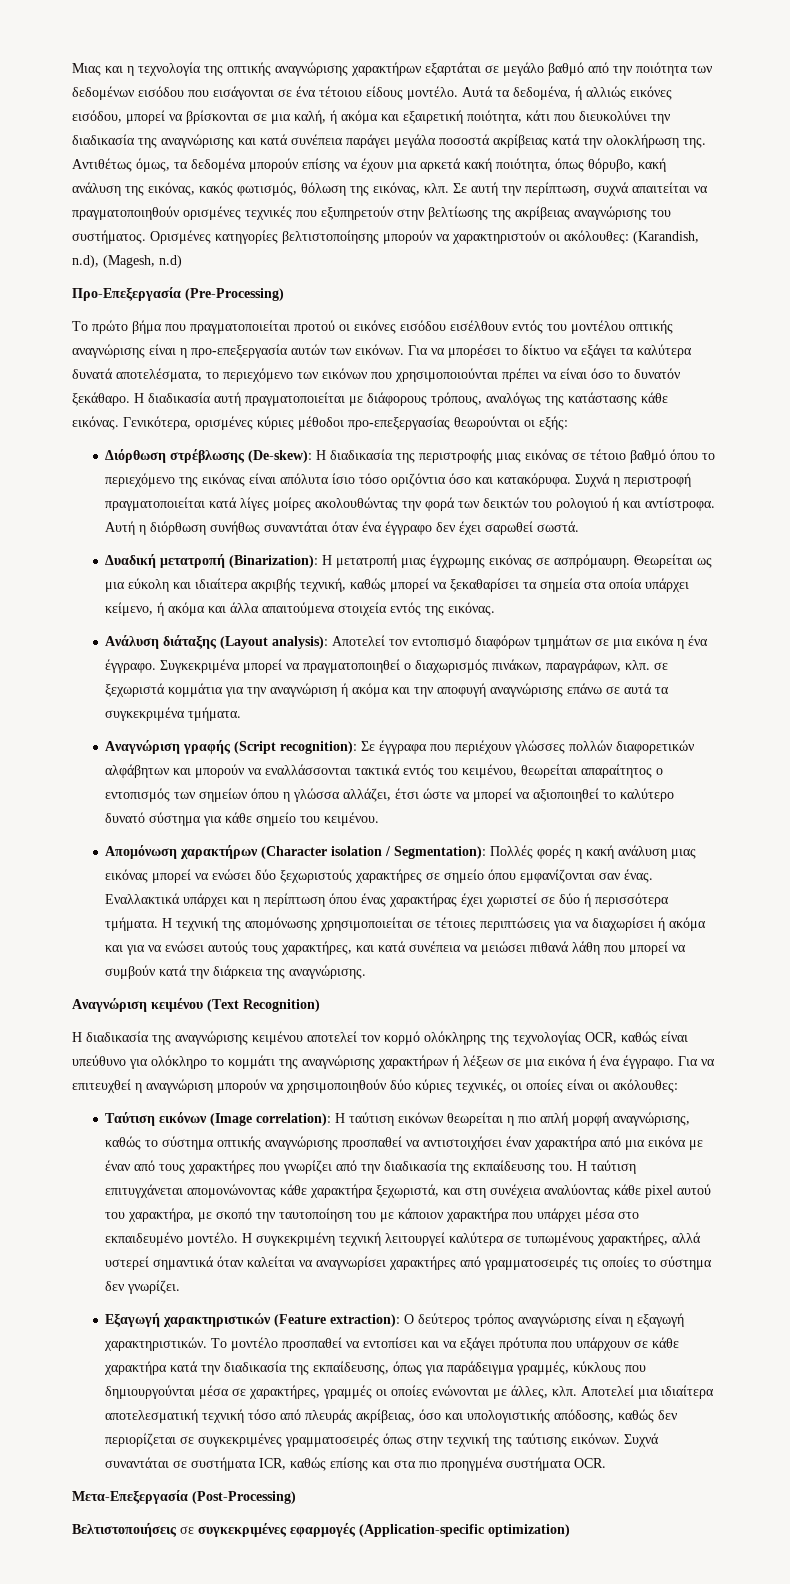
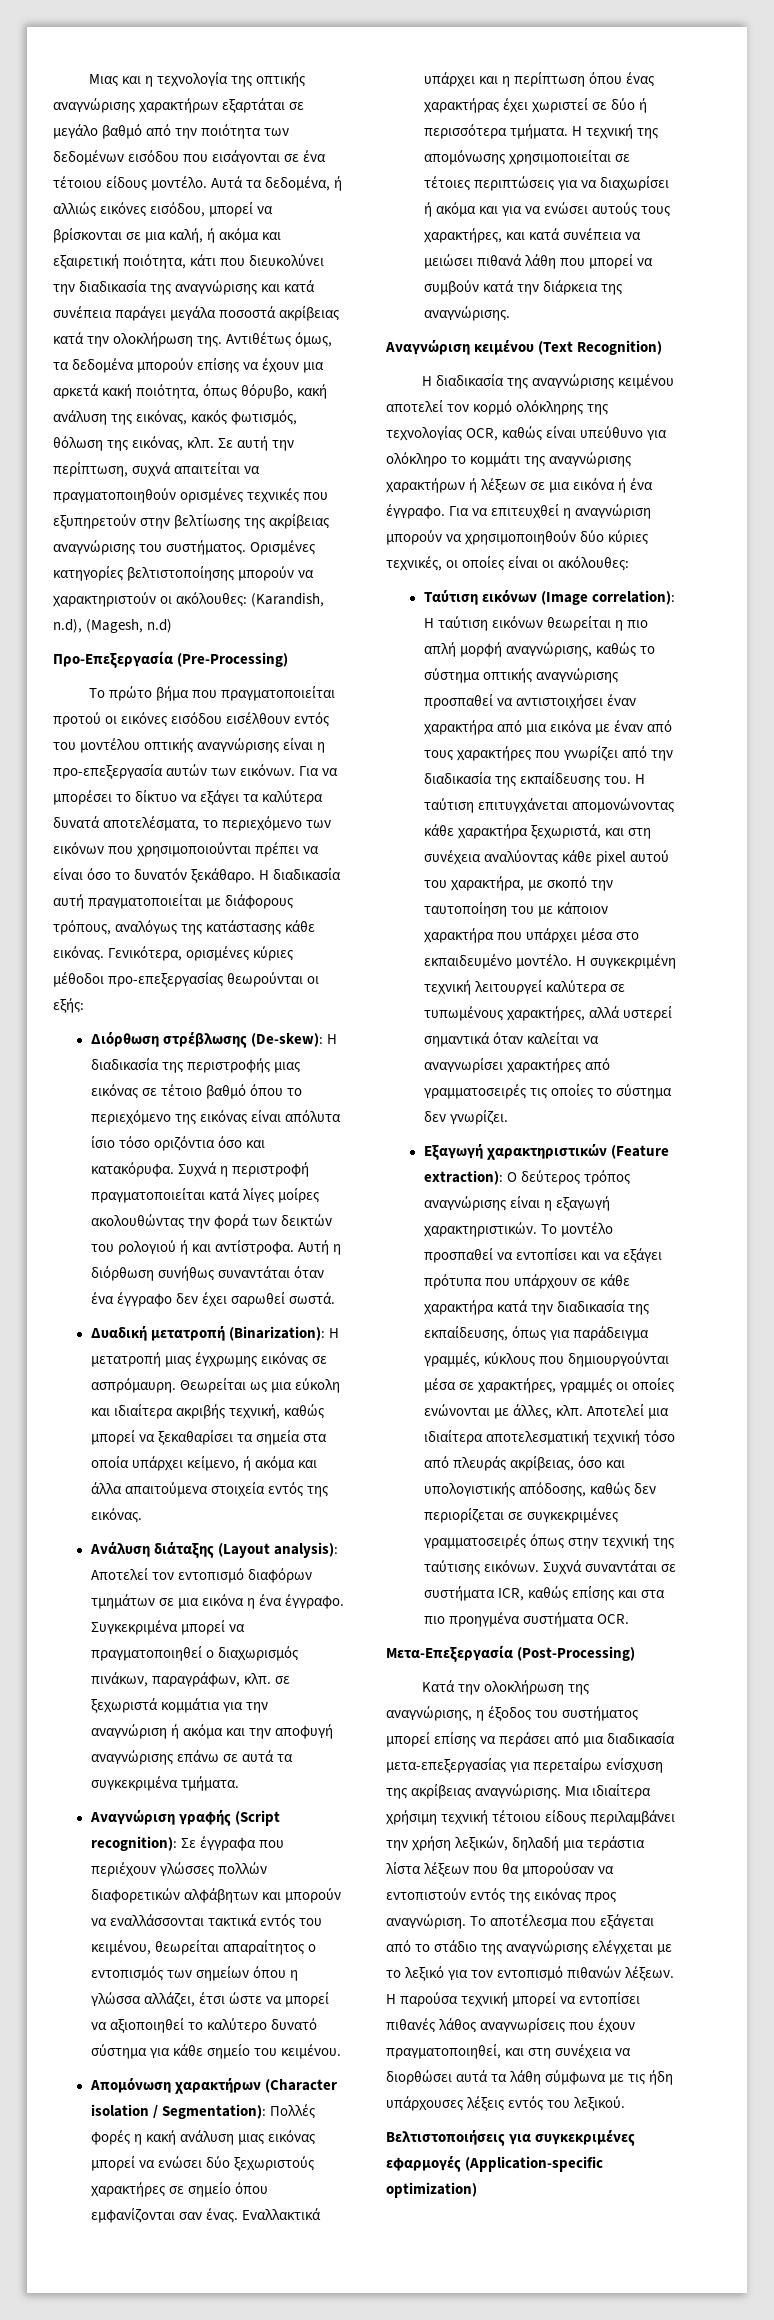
(296, 1497) none -> [421,1680,591,1695] [386,1706,640,1721] [386,1732,676,1747] [386,1758,664,1773] [386,1784,652,1799] [386,1810,676,1825] [386,1836,646,1851] [386,1862,615,1877] [386,1888,618,1903] [386,1914,655,1929] [386,1940,673,1955] [386,1966,675,1981] [386,1992,641,2007] [386,2018,636,2033] [386,2044,632,2059] [386,2070,674,2085] [386,2096,626,2111] // Κατά την ολοκλήρωση της αναγνώρισης, η έξοδος του συστήματος μπορεί επίσης να περάσει από μια διαδικασία μετα-επεξεργασίας για περεταίρω ενίσχυση της ακρίβειας αναγνώρισης. Μια ιδιαίτερα χρήσιμη τεχνική τέτοιου είδους περιλαμβάνει την χρήση λεξικών, δηλαδή μια τεράστια λίστα λέξεων που θα μπορούσαν να εντοπιστούν εντός της εικόνας προς αναγνώριση. Το αποτέλεσμα που εξάγεται από το στάδιο της αναγνώρισης ελέγχεται με το λεξικό για τον εντοπισμό πιθανών λέξεων. Η παρούσα τεχνική μπορεί να εντοπίσει πιθανές λάθος αναγνωρίσεις που έχουν πραγματοποιηθεί, και στη συνέχεια να διορθώσει αυτά τα λάθη σύμφωνα με τις ήδη υπάρχουσες λέξεις εντός του λεξικού.
[180,1526,194,1534] σε -> [508,2134,532,2145] για

